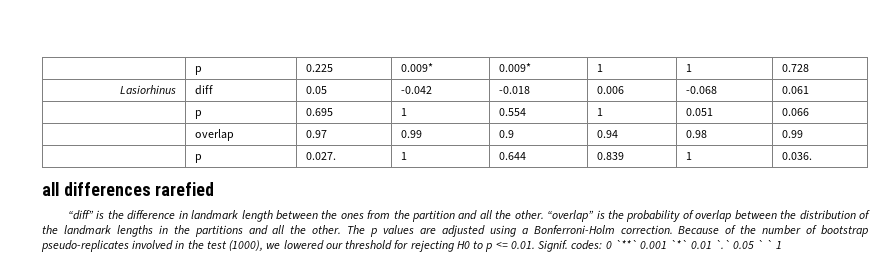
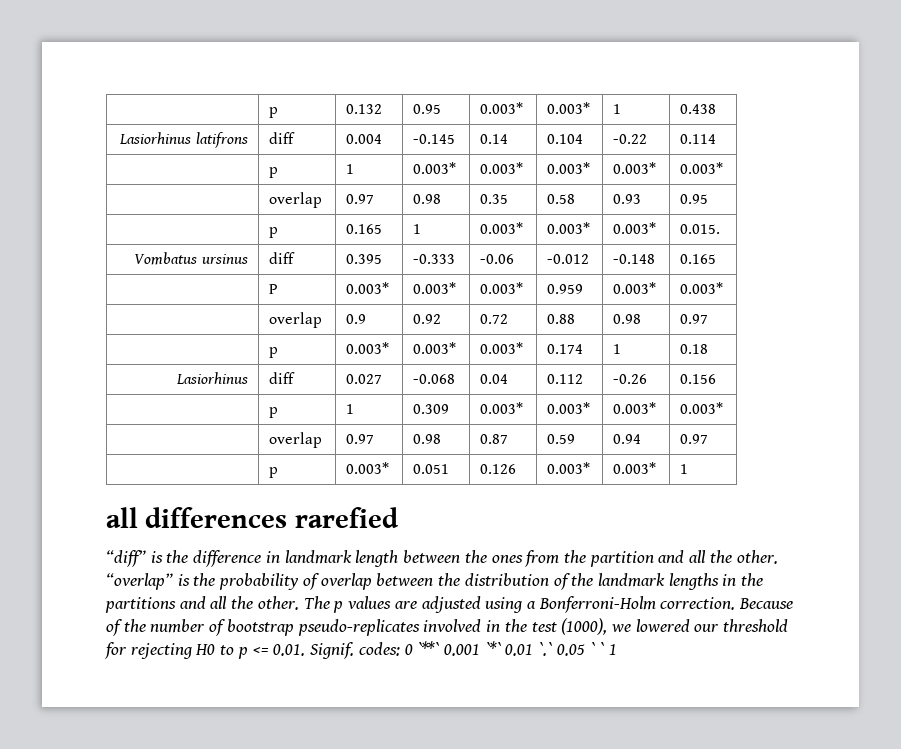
[194,66,202,75] [305,64,333,72] [400,63,433,72] [498,63,531,72] [596,64,603,72] [685,64,692,72] [781,64,809,72] [120,85,177,94] [194,85,213,95] [305,86,327,94] [400,86,432,94] [498,86,530,94] [596,86,624,94] [685,86,717,94] [781,86,809,94] [194,110,202,119] [305,108,333,116] [400,108,407,116] [498,108,526,116] [596,108,603,116] [685,108,713,116] [781,108,809,116] [194,129,234,141] [305,130,327,138] [400,130,422,138] [498,130,514,138] [596,130,618,138] [685,130,707,138] [781,130,803,138] [194,154,202,163] [305,152,336,160] [400,152,407,160] [498,152,526,160] [596,152,624,160] [685,152,692,160] [781,152,812,160] | p | 0.225 | 0.009* | 0.009* | 1 | 1 | 0.728 // Lasiorhinus | diff | 0.05 | -0.042 | -0.018 | 0.006 | -0.068 | 0.061 // | p | 0.695 | 1 | 0.554 | 1 | 0.051 | 0.066 // | overlap | 0.97 | 0.99 | 0.9 | 0.94 | 0.98 | 0.99 // | p | 0.027. | 1 | 0.644 | 0.839 | 1 | 0.036. -> [269,107,279,118] [346,104,383,114] [413,104,442,114] [480,102,524,114] [547,102,591,114] [613,104,622,114] [680,104,717,114] [119,132,248,148] [269,132,296,144] [346,134,383,144] [413,134,456,144] [480,134,509,144] [547,134,584,144] [613,134,648,144] [680,134,717,144] [269,167,279,178] [346,164,355,174] [413,162,457,174] [480,162,524,174] [547,162,591,174] [613,162,657,174] [680,162,724,174] [269,192,323,208] [346,194,375,204] [413,194,442,204] [480,194,509,204] [547,194,576,204] [613,194,642,204] [680,194,709,204] [269,227,279,238] [346,224,383,234] [413,224,422,234] [480,222,524,234] [547,222,591,234] [613,222,657,234] [680,224,721,234] [134,252,248,265] [269,252,296,264] [346,254,383,264] [413,254,456,264] [480,254,515,264] [547,254,590,264] [613,254,656,264] [680,254,717,264] [269,284,279,294] [346,282,390,294] [413,282,457,294] [480,282,524,294] [547,284,584,294] [613,282,657,294] [680,282,724,294] [269,312,323,328] [346,314,367,324] [413,314,442,324] [480,314,509,324] [547,314,576,324] [613,314,642,324] [680,314,709,324] [269,347,279,358] [346,342,390,354] [413,342,457,354] [480,342,524,354] [547,344,584,354] [613,344,622,354] [680,344,709,354] [175,372,248,384] [269,372,296,384] [346,374,383,384] [413,374,456,384] [480,374,509,384] [547,374,584,384] [613,374,648,384] [680,374,717,384] [269,407,279,418] [346,404,355,414] [413,404,450,414] [480,402,524,414] [547,402,591,414] [613,402,657,414] [680,402,724,414] [269,432,323,448] [346,434,375,444] [413,434,442,444] [480,434,509,444] [547,434,576,444] [613,434,642,444] [680,434,709,444] [269,467,279,478] [346,462,390,474] [413,464,450,474] [480,464,517,474] [547,462,591,474] [613,462,657,474] [680,464,689,474] | p | 0.132 | 0.95 | 0.003* | 0.003* | 1 | 0.438 // Lasiorhinus latifrons | diff | 0.004 | -0.145 | 0.14 | 0.104 | -0.22 | 0.114 // | p | 1 | 0.003* | 0.003* | 0.003* | 0.003* | 0.003* // | overlap | 0.97 | 0.98 | 0.35 | 0.58 | 0.93 | 0.95 // | p | 0.165 | 1 | 0.003* | 0.003* | 0.003* | 0.015. // Vombatus ursinus | diff | 0.395 | -0.333 | -0.06 | -0.012 | -0.148 | 0.165 // | P | 0.003* | 0.003* | 0.003* | 0.959 | 0.003* | 0.003* // | overlap | 0.9 | 0.92 | 0.72 | 0.88 | 0.98 | 0.97 // | p | 0.003* | 0.003* | 0.003* | 0.174 | 1 | 0.18 // Lasiorhinus | diff | 0.027 | -0.068 | 0.04 | 0.112 | -0.26 | 0.156 // | p | 1 | 0.309 | 0.003* | 0.003* | 0.003* | 0.003* // | overlap | 0.97 | 0.98 | 0.87 | 0.59 | 0.94 | 0.97 // | p | 0.003* | 0.051 | 0.126 | 0.003* | 0.003* | 1

